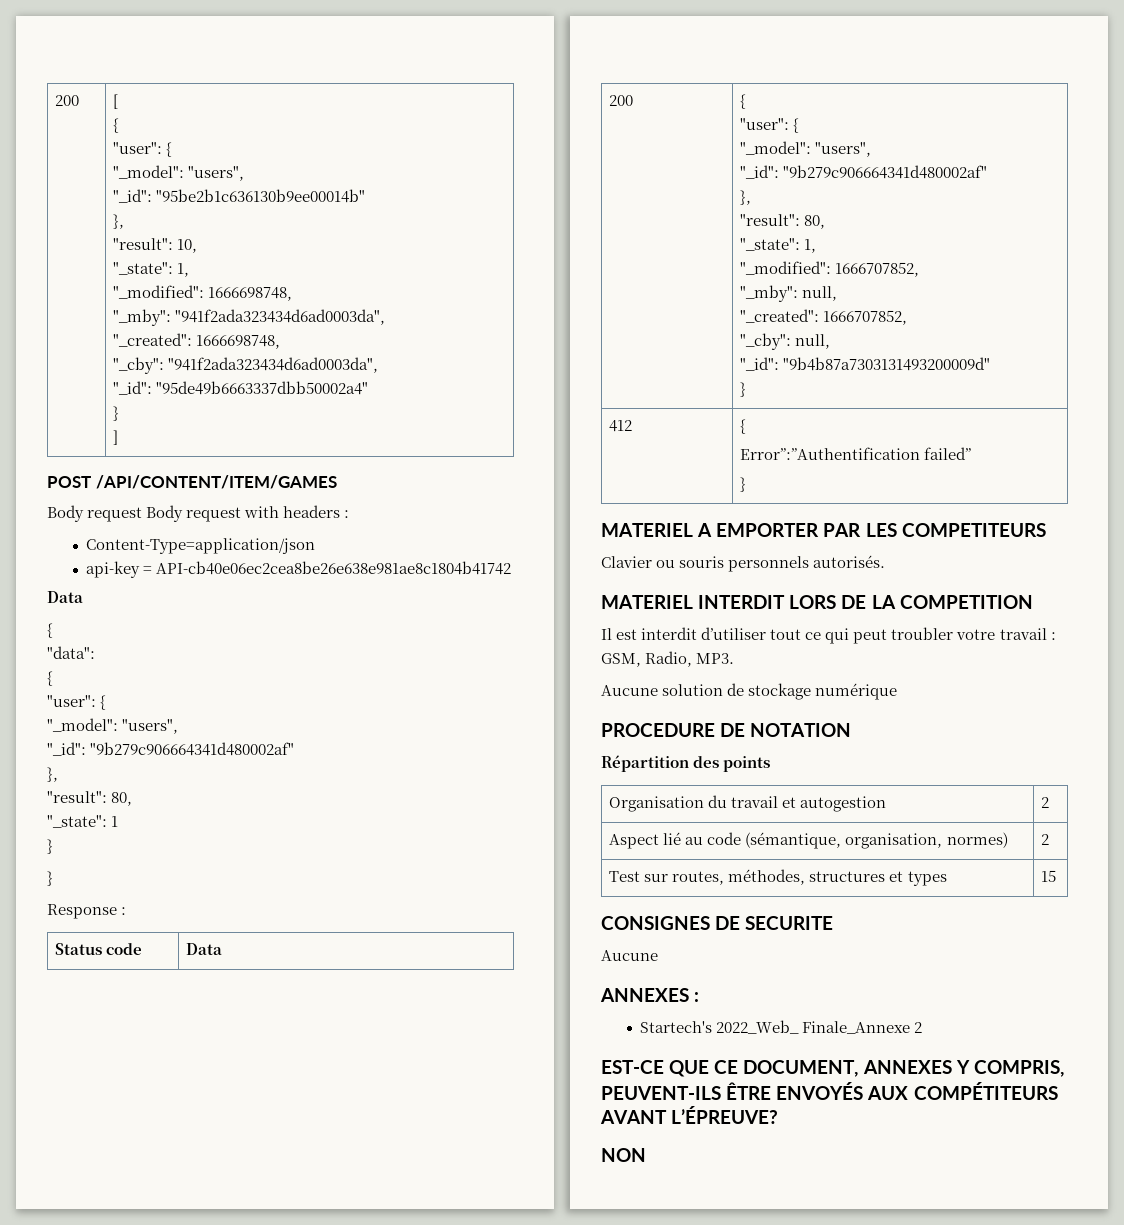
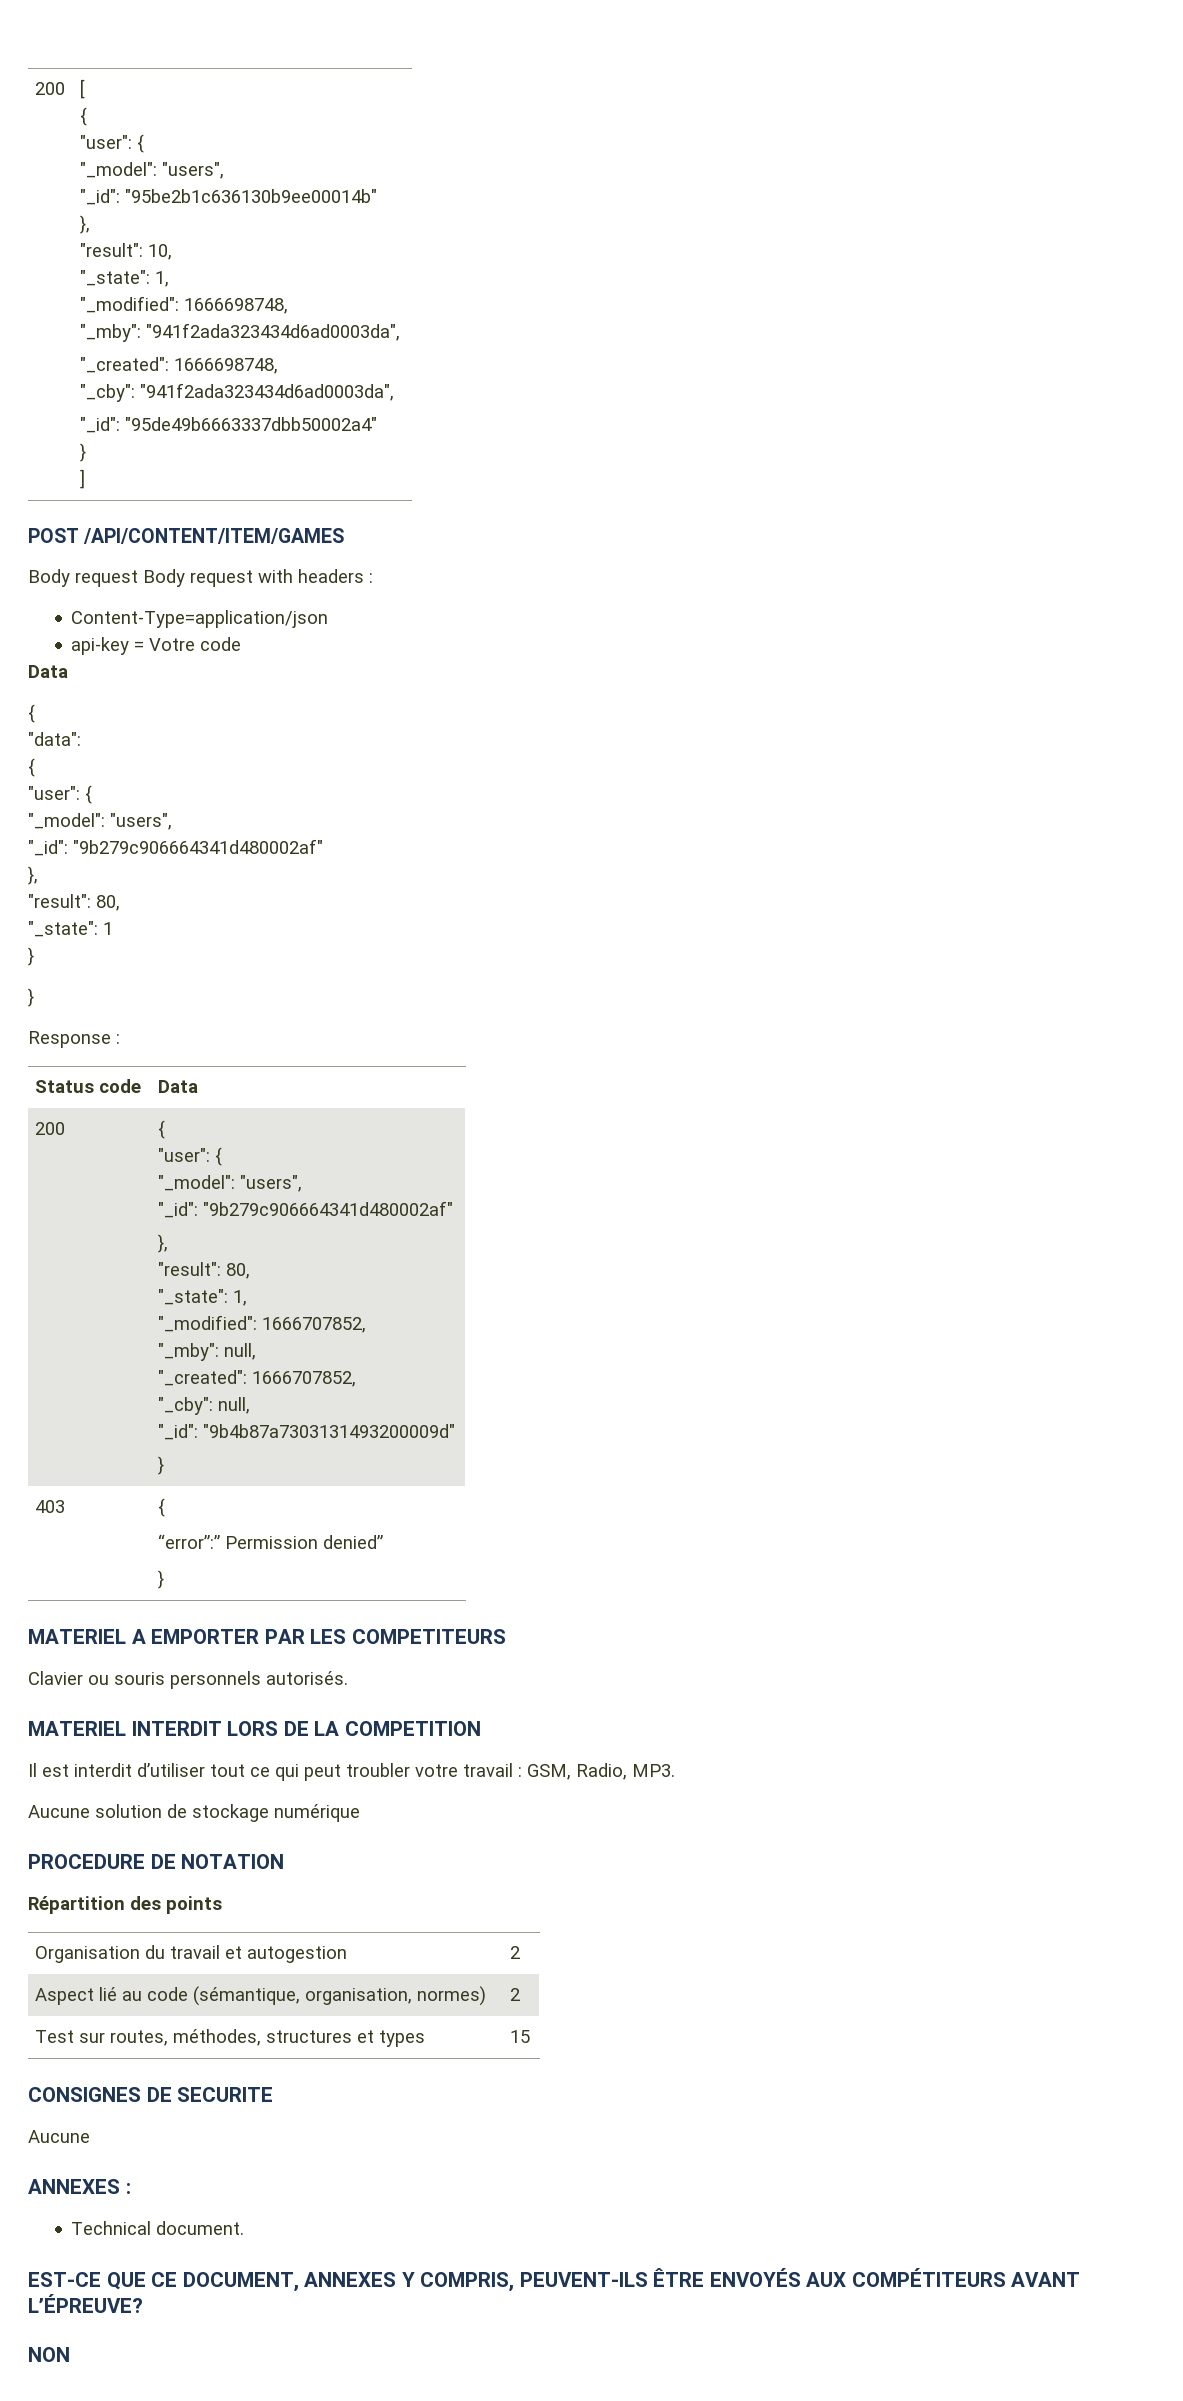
[156,561,512,575] API-cb40e06ec2cea8be26e638e981ae8c1804b41742 -> [149,637,242,651] Votre code
[609,420,633,432] [740,419,747,434] [740,447,972,460] 412 | { // Error”:”Authentification failed” -> [35,1500,66,1513] [158,1498,166,1517] [158,1534,384,1549] 403 | { // “error”:” Permission denied”
[640,1020,923,1034] Startech's 2022_Web_ Finale_Annexe 2 -> [71,2221,245,2235] Technical document.

